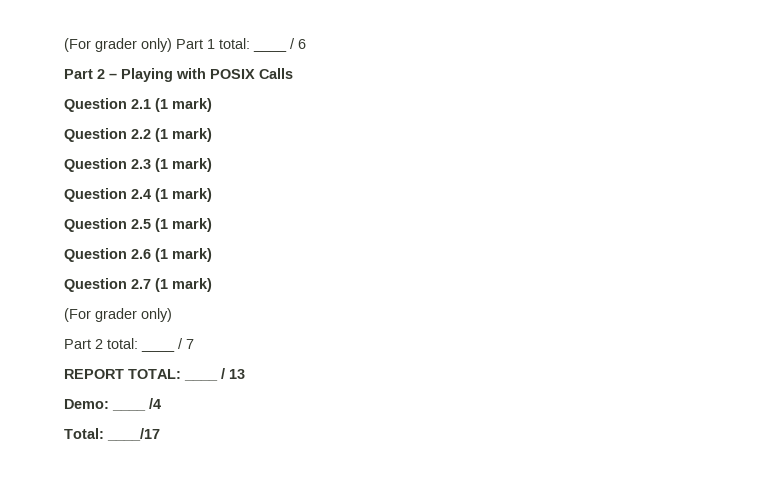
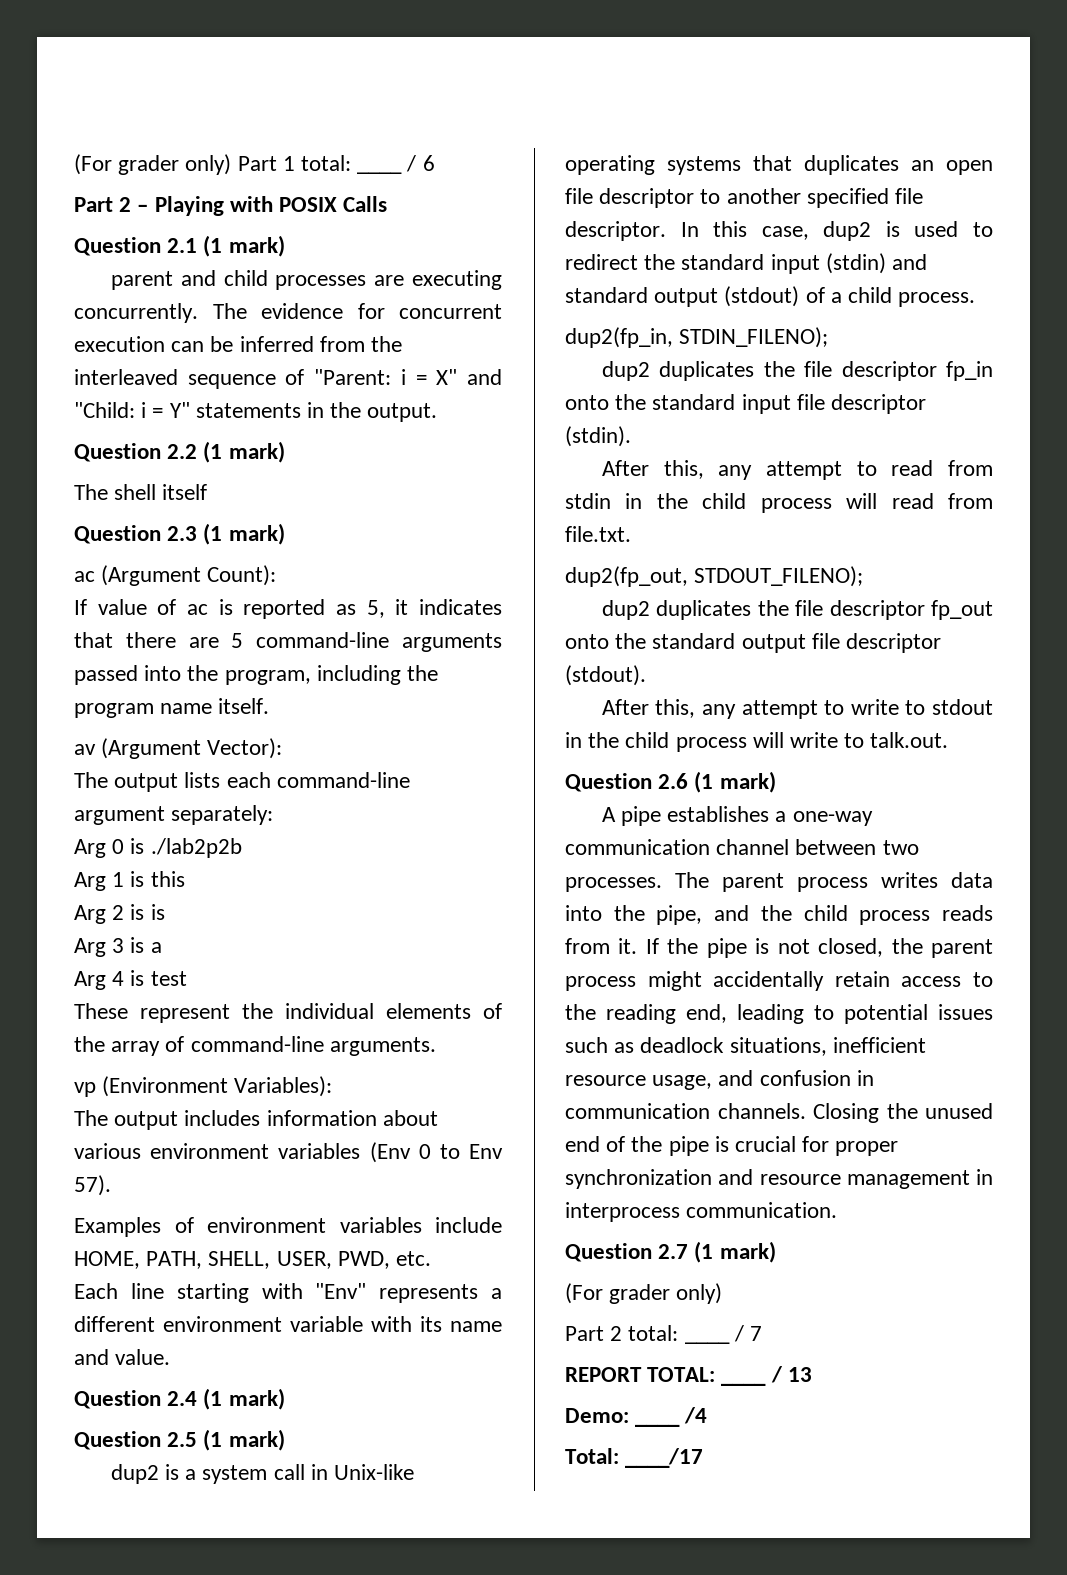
(212, 105) none -> [110,270,502,290] [74,303,502,323] [74,336,403,352] [74,369,503,389] [74,402,438,422] // parent and child processes are executing concurrently. The evidence for concurrent execution can be inferred from the interleaved sequence of "Parent: i = X" and "Child: i = Y" statements in the output.
(212, 135) none -> [74,484,208,500] // The shell itself
(212, 165) none -> [74,565,277,586] [74,599,502,619] [74,632,503,652] [74,665,439,685] [74,698,270,718] [74,738,283,759] [74,772,410,792] [74,805,274,825] [74,838,242,858] [74,871,185,891] [74,904,165,924] [74,937,162,957] [74,970,187,990] [74,1003,502,1023] [74,1036,436,1056] [74,1076,333,1097] [74,1110,438,1130] [74,1142,504,1163] [74,1175,111,1196] [74,1217,502,1237] [74,1251,432,1269] [74,1283,502,1303] [74,1316,502,1332] [74,1349,171,1365] // ac (Argument Count): // If value of ac is reported as 5, it indicates that there are 5 command-line arguments passed into the program, including the program name itself. // av (Argument Vector): // The output lists each command-line argument separately: // Arg 0 is ./lab2p2b // Arg 1 is this // Arg 2 is is // Arg 3 is a // Arg 4 is test // These represent the individual elements of the array of command-line arguments. // vp (Environment Variables): // The output includes information about various environment variables (Env 0 to Env 57). // Examples of environment variables include HOME, PATH, SHELL, USER, PWD, etc. // Each line starting with "Env" represents a different environment variable with its name and value.
[64,248,212,262] Question 2.6 (1 mark) -> [110,1464,415,1484] [565,155,993,175] [565,188,924,208] [565,221,993,241] [565,253,928,274] [565,286,976,307] [565,327,829,348] [601,361,993,381] [565,394,927,414] [565,426,631,447] [601,460,993,480] [565,493,993,513] [565,526,631,542] [565,566,864,587] [601,600,993,620] [565,633,942,653] [565,665,646,686] [601,699,993,719] [565,732,949,752] [565,771,776,793] [601,806,873,826] [565,839,919,855] [565,872,993,892] [565,905,993,925] [565,938,993,958] [565,971,993,991] [565,1004,993,1024] [565,1037,926,1056] [565,1070,874,1090] [565,1103,993,1123] [565,1136,899,1156] [565,1169,993,1189] [565,1202,838,1222] dup2 is a system call in Unix-like operating systems that duplicates an open file descriptor to another specified file descriptor. In this case, dup2 is used to redirect the standard input (stdin) and standard output (stdout) of a child process. // dup2(fp_in, STDIN_FILENO); // dup2 duplicates the file descriptor fp_in onto the standard input file descriptor (stdin). // After this, any attempt to read from stdin in the child process will read from file.txt. // dup2(fp_out, STDOUT_FILENO); // dup2 duplicates the file descriptor fp_out onto the standard output file descriptor (stdout). // After this, any attempt to write to stdout in the child process will write to talk.out. // Question 2.6 (1 mark) // A pipe establishes a one-way communication channel between two processes. The parent process writes data into the pipe, and the child process reads from it. If the pipe is not closed, the parent process might accidentally retain access to the reading end, leading to potential issues such as deadlock situations, inefficient resource usage, and confusion in communication channels. Closing the unused end of the pipe is crucial for proper synchronization and resource management in interprocess communication.

